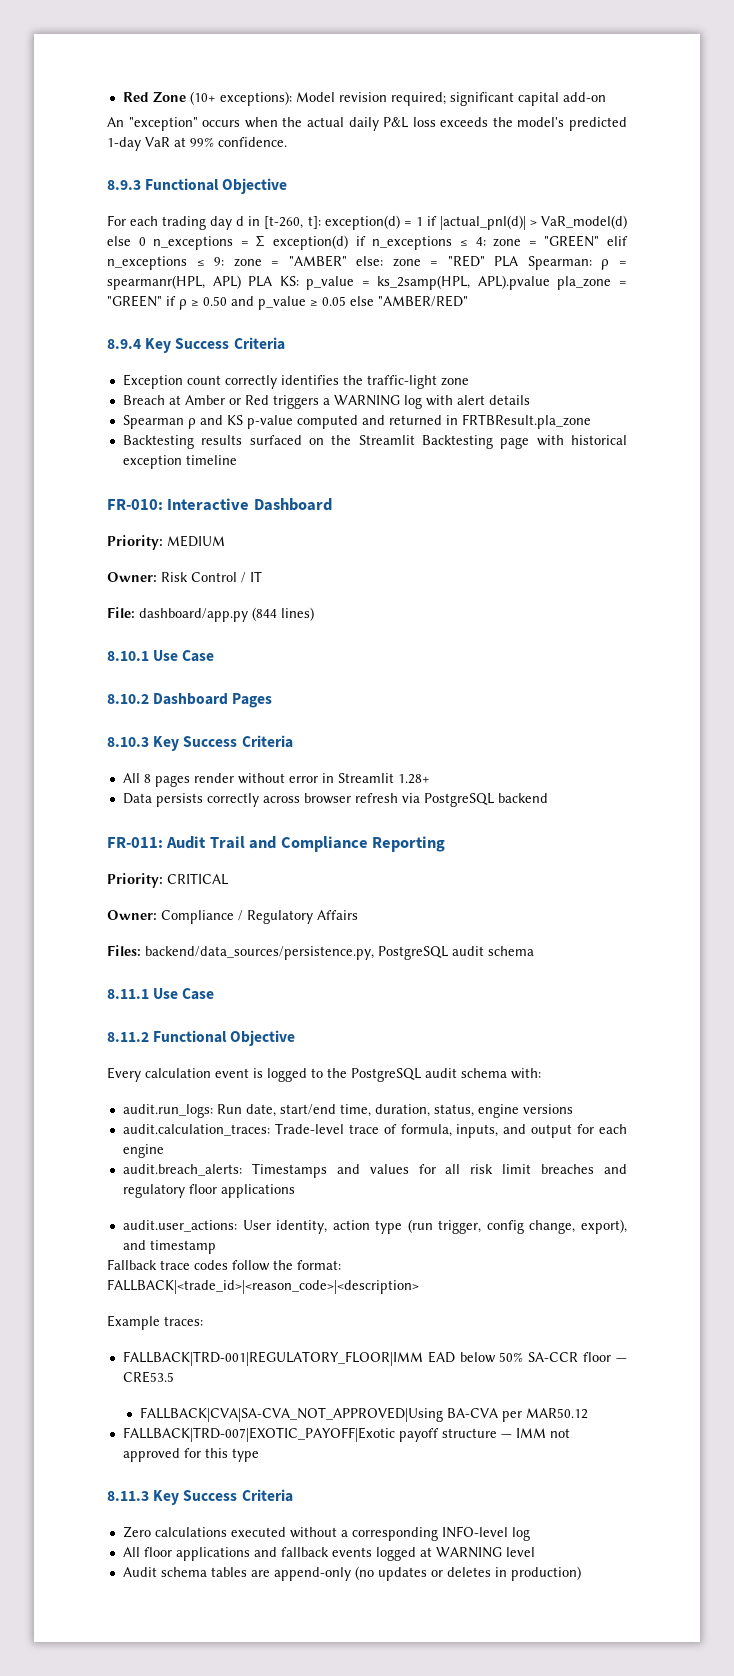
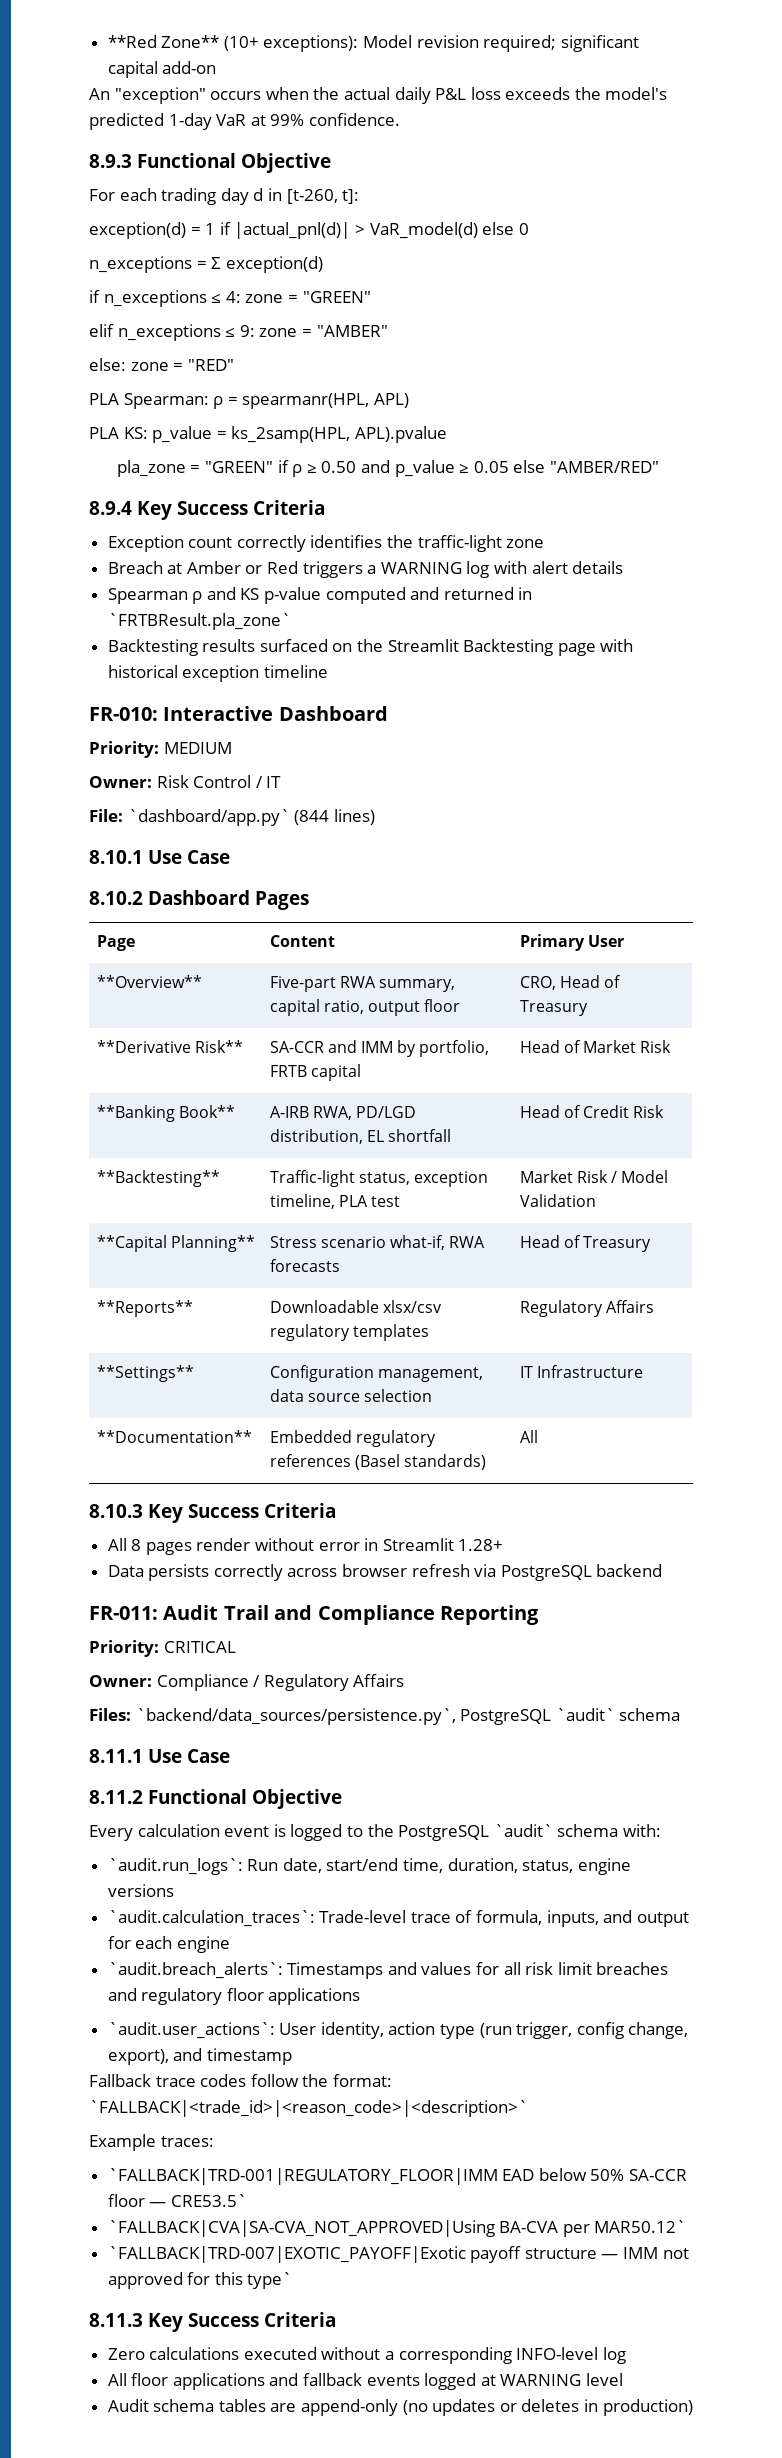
[122,91,186,103] Red Zone -> [107,35,220,48] **Red Zone**
(321, 222) none -> (360, 196) //
(146, 241) none -> (529, 229) //
(349, 242) none -> (323, 264) //
(600, 241) none -> (371, 297) //
(347, 261) none -> (388, 331) //
(485, 261) none -> (234, 365) //
(241, 282) none -> (409, 400) //
(550, 282) none -> (447, 434) //
[461,414,591,429] FRTBResult.pla_zone -> [107,613,291,630] `FRTBResult.pla_zone`
[139,608,248,622] dashboard/app.py -> [127,809,290,826] `dashboard/app.py`
(273, 700) none -> [96,935,135,951] [269,935,335,947] [519,934,624,951] [96,975,202,988] [269,976,456,992] [269,999,461,1016] [519,975,622,990] [519,1000,588,1016] [96,1040,243,1053] [269,1040,490,1057] [269,1064,361,1081] [519,1040,672,1053] [96,1105,235,1122] [269,1106,417,1120] [269,1129,452,1144] [519,1105,665,1118] [96,1170,220,1187] [269,1170,489,1187] [269,1194,401,1209] [519,1170,669,1183] [519,1194,596,1207] [96,1235,255,1252] [269,1235,486,1250] [269,1259,340,1272] [519,1235,652,1252] [96,1300,193,1317] [269,1300,442,1313] [269,1324,429,1341] [519,1300,654,1317] [96,1365,194,1382] [269,1365,483,1382] [269,1389,433,1402] [519,1365,643,1378] [96,1430,252,1443] [269,1430,436,1447] [269,1454,487,1470] [519,1430,538,1443] // Page | Content | Primary User // **Overview** | Five-part RWA summary, capital ratio, output floor | CRO, Head of Treasury // **Derivative Risk** | SA-CCR and IMM by portfolio, FRTB capital | Head of Market Risk // **Banking Book** | A-IRB RWA, PD/LGD distribution, EL shortfall | Head of Credit Risk // **Backtesting** | Traffic-light status, exception timeline, PLA test | Market Risk / Model Validation // **Capital Planning** | Stress scenario what-if, RWA forecasts | Head of Treasury // **Reports** | Downloadable xlsx/csv regulatory templates | Regulatory Affairs // **Settings** | Configuration management, data source selection | IT Infrastructure // **Documentation** | Embedded regulatory references (Basel standards) | All
[145,946,484,960] backend/data_sources/persistence.py, PostgreSQL audit -> [135,1708,615,1725] `backend/data_sources/persistence.py`, PostgreSQL `audit`
[425,1068,457,1078] audit -> [493,1824,553,1837] `audit`
[122,1104,213,1118] audit.run_logs: -> [107,1858,243,1875] `audit.run_logs`:
[122,1124,270,1136] audit.calculation_traces: -> [107,1910,315,1927] `audit.calculation_traces`:
[122,1164,242,1176] audit.breach_alerts: -> [107,1962,283,1979] `audit.breach_alerts`:
[122,1220,237,1232] audit.user_actions: -> [107,2022,275,2039] `audit.user_actions`:
[107,1279,419,1294] FALLBACK|<trade_id>|<reason_code>|<description> -> [89,2100,528,2117] `FALLBACK|<trade_id>|<reason_code>|<description>`
[122,1351,423,1366] FALLBACK|TRD-001|REGULATORY_FLOOR|IMM -> [107,2168,498,2185] `FALLBACK|TRD-001|REGULATORY_FLOOR|IMM
[122,1371,174,1383] [140,1407,589,1422] [122,1427,395,1442] CRE53.5 // FALLBACK|CVA|SA-CVA_NOT_APPROVED|Using BA-CVA per MAR50.12 // FALLBACK|TRD-007|EXOTIC_PAYOFF|Exotic -> [170,2194,247,2207] [107,2220,687,2237] [107,2246,466,2263] CRE53.5` // `FALLBACK|CVA|SA-CVA_NOT_APPROVED|Using BA-CVA per MAR50.12` // `FALLBACK|TRD-007|EXOTIC_PAYOFF|Exotic
[231,1448,259,1462] type -> [247,2272,293,2289] type`

